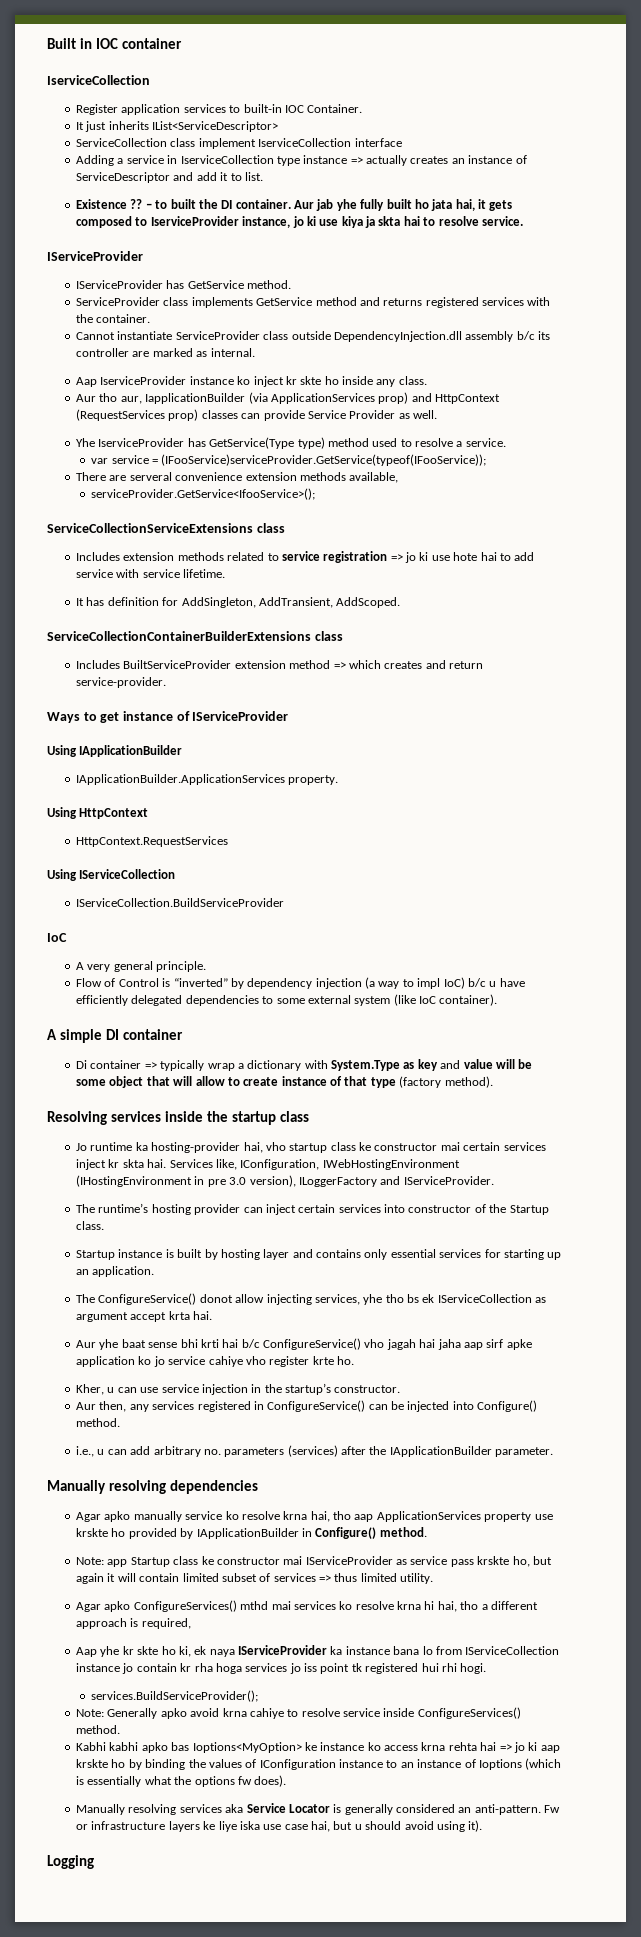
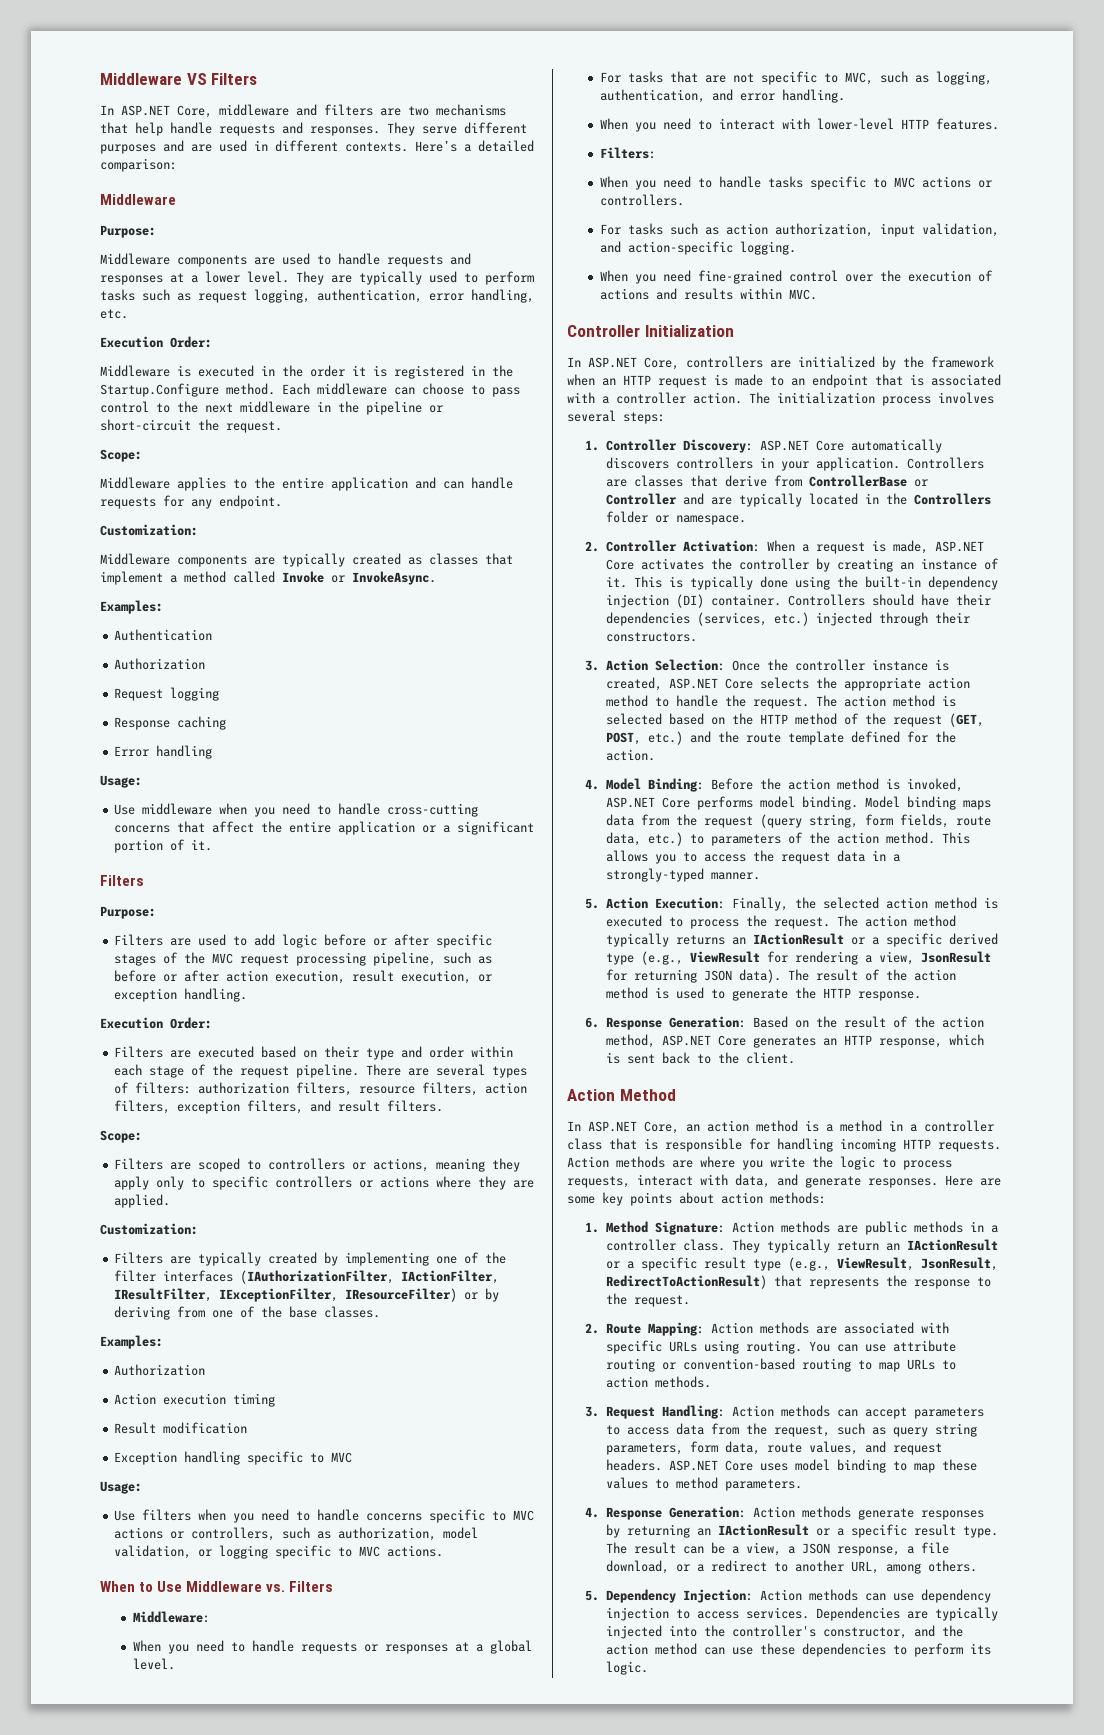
[47,38,182,49] [47,75,150,85] [76,104,363,115] [76,121,279,132] [76,138,402,149] [76,155,527,166] [76,172,263,183] [76,199,513,211] [76,216,523,228] [47,251,143,261] [76,280,292,289] [76,297,551,308] [76,314,151,323] [76,331,551,342] [76,348,255,357] [76,376,427,387] [76,392,501,404] [76,409,438,421] [76,437,506,449] [91,454,487,466] [76,472,399,483] [91,488,316,500] [47,523,285,533] [76,551,535,563] [76,569,226,578] [76,597,401,608] [47,631,343,641] [76,660,484,669] [76,677,167,688] [47,711,289,723] [47,745,183,757] [76,774,339,785] [47,807,149,819] [76,836,229,847] [47,869,176,881] [76,898,285,907] [47,933,67,942] [76,961,207,972] [76,977,525,989] [76,994,498,1006] [47,1029,183,1043] [76,1059,533,1071] [76,1076,493,1088] [47,1111,309,1125] [76,1142,546,1153] [76,1159,460,1170] [76,1175,494,1187] [76,1203,549,1215] [76,1221,105,1230] [76,1249,562,1260] [76,1266,155,1277] [76,1293,547,1305] [76,1311,213,1322] [76,1338,532,1350] [76,1356,355,1367] [76,1383,401,1395] [76,1400,538,1412] [76,1418,121,1427] [76,1445,554,1457] [47,1480,258,1494] [76,1511,553,1522] [76,1527,427,1539] [76,1556,552,1567] [76,1573,434,1584] [76,1600,538,1612] [76,1618,191,1629] [76,1645,560,1657] [76,1663,487,1674] [91,1690,259,1702] [76,1707,521,1719] [76,1725,121,1734] [76,1742,560,1753] [76,1758,562,1770] [76,1775,287,1787] [76,1803,561,1815] [76,1820,483,1832] [47,1855,94,1869] Built in IOC container // IserviceCollection // Register application services to built-in IOC Container. // It just inherits IList<ServiceDescriptor> // ServiceCollection class implement IserviceCollection interface // Adding a service in IserviceCollection type instance => actually creates an instance of ServiceDescriptor and add it to list. // Existence ?? – to built the DI container. Aur jab yhe fully built ho jata hai, it gets composed to IserviceProvider instance, jo ki use kiya ja skta hai to resolve service. // IServiceProvider // IServiceProvider has GetService method. // ServiceProvider class implements GetService method and returns registered services with the container. // Cannot instantiate ServiceProvider class outside DependencyInjection.dll assembly b/c its controller are marked as internal. // Aap IserviceProvider instance ko inject kr skte ho inside any class. // Aur tho aur, IapplicationBuilder (via ApplicationServices prop) and HttpContext (RequestServices prop) classes can provide Service Provider as well. // Yhe IserviceProvider has GetService(Type type) method used to resolve a service. // var service = (IFooService)serviceProvider.GetService(typeof(IFooService)); // There are serveral convenience extension methods available, // serviceProvider.GetService<IfooService>(); // ServiceCollectionServiceExtensions class // Includes extension methods related to service registration => jo ki use hote hai to add service with service lifetime. // It has definition for AddSingleton, AddTransient, AddScoped. // ServiceCollectionContainerBuilderExtensions class // Includes BuiltServiceProvider extension method => which creates and return service-provider. // Ways to get instance of IServiceProvider // Using IApplicationBuilder // IApplicationBuilder.ApplicationServices property. // Using HttpContext // HttpContext.RequestServices // Using IServiceCollection // IServiceCollection.BuildServiceProvider // IoC // A very general principle. // Flow of Control is “inverted” by dependency injection (a way to impl IoC) b/c u have efficiently delegated dependencies to some external system (like IoC container). // A simple DI container // Di container => typically wrap a dictionary with System.Type as key and value will be some object that will allow to create instance of that type (factory method). // Resolving services inside the startup class // Jo runtime ka hosting-provider hai, vho startup class ke constructor mai certain services inject kr skta hai. Services like, IConfiguration, IWebHostingEnvironment (IHostingEnvironment in pre 3.0 version), ILoggerFactory and IServiceProvider. // The runtime’s hosting provider can inject certain services into constructor of the Startup class. // Startup instance is built by hosting layer and contains only essential services for starting up an application. // The ConfigureService() donot allow injecting services, yhe tho bs ek IServiceCollection as argument accept krta hai. // Aur yhe baat sense bhi krti hai b/c ConfigureService() vho jagah hai jaha aap sirf apke application ko jo service cahiye vho register krte ho. // Kher, u can use service injection in the startup’s constructor. // Aur then, any services registered in ConfigureService() can be injected into Configure() method. // i.e., u can add arbitrary no. parameters (services) after the IApplicationBuilder parameter. // Manually resolving dependencies // Agar apko manually service ko resolve krna hai, tho aap ApplicationServices property use krskte ho provided by IApplicationBuilder in Configure() method. // Note: app Startup class ke constructor mai IServiceProvider as service pass krskte ho, but again it will contain limited subset of services => thus limited utility. // Agar apko ConfigureServices() mthd mai services ko resolve krna hi hai, tho a different approach is required, // Aap yhe kr skte ho ki, ek naya IServiceProvider ka instance bana lo from IServiceCollection instance jo contain kr rha hoga services jo iss point tk registered hui rhi hogi. // services.BuildServiceProvider(); // Note: Generally apko avoid krna cahiye to resolve service inside ConfigureServices() method. // Kabhi kabhi apko bas Ioptions<MyOption> ke instance ko access krna rehta hai => jo ki aap krskte ho by binding the values of IConfiguration instance to an instance of Ioptions (which is essentially what the options fw does). // Manually resolving services aka Service Locator is generally considered an anti-pattern. Fw or infrastructure layers ke liye iska use case hai, but u should avoid using it). // Logging -> [100,73,258,85] [100,104,506,118] [100,122,527,136] [100,140,534,154] [100,158,177,172] [100,194,176,205] [100,225,156,238] [100,253,471,267] [100,271,534,285] [100,289,534,303] [100,309,128,319] [100,336,212,348] [100,365,513,379] [100,383,520,397] [100,401,443,415] [100,419,282,433] [100,449,142,462] [100,477,513,491] [100,495,282,509] [100,524,198,536] [100,553,513,567] [100,571,436,585] [100,600,163,614] [114,629,213,641] [114,658,206,670] [114,687,220,701] [114,716,227,730] [114,745,213,759] [100,775,142,788] [114,803,479,817] [114,821,535,835] [114,839,213,853] [100,875,144,886] [100,906,156,919] [114,934,493,948] [114,952,493,966] [114,970,493,984] [114,988,248,1002] [100,1017,212,1029] [114,1046,514,1060] [114,1064,528,1078] [114,1082,528,1096] [114,1100,444,1114] [100,1130,142,1143] [114,1158,521,1172] [114,1176,535,1190] [114,1194,171,1208] [100,1223,198,1235] [114,1252,507,1266] [114,1270,500,1284] [114,1288,500,1302] [114,1306,381,1320] [100,1335,163,1349] [114,1364,206,1376] [114,1393,276,1407] [114,1422,248,1434] [114,1451,353,1465] [100,1481,142,1494] [114,1509,535,1523] [114,1527,479,1541] [114,1545,444,1559] [100,1581,334,1592] [132,1611,210,1623] [132,1640,532,1654] [132,1658,175,1670] [599,71,992,85] [599,89,845,103] [599,118,999,132] [599,147,656,159] [599,176,992,190] [599,194,684,206] [599,223,999,237] [599,241,796,255] [599,270,993,284] [599,288,817,300] [567,325,734,337] [567,356,994,370] [567,374,1001,388] [567,392,994,406] [567,410,665,424] [585,439,942,453] [605,457,984,471] [605,475,928,487] [605,493,991,507] [605,511,746,525] [585,540,984,554] [605,558,999,572] [605,576,998,590] [605,594,991,608] [605,612,970,626] [605,632,697,642] [585,659,949,671] [605,677,970,691] [605,695,956,709] [605,713,984,727] [605,731,956,745] [605,749,655,761] [585,778,963,792] [605,796,991,810] [605,814,991,828] [605,832,970,846] [605,850,900,864] [605,868,760,882] [585,897,998,911] [605,915,956,929] [605,933,998,947] [605,951,991,965] [605,969,956,983] [605,987,921,1001] [585,1016,984,1030] [605,1034,984,1048] [605,1052,795,1064] [567,1089,676,1101] [567,1120,994,1134] [567,1138,1001,1152] [567,1156,952,1170] [567,1174,1001,1188] [567,1192,826,1206] [585,1221,998,1235] [605,1239,998,1253] [605,1257,998,1271] [605,1275,991,1289] [605,1293,690,1307] [585,1322,949,1336] [605,1340,956,1354] [605,1358,956,1372] [605,1376,711,1388] [585,1405,984,1419] [605,1423,977,1437] [605,1441,942,1455] [605,1459,977,1473] [605,1477,802,1491] [585,1506,984,1520] [605,1524,998,1538] [605,1542,949,1556] [605,1560,977,1574] [585,1589,991,1603] [605,1607,998,1621] [605,1625,963,1639] [605,1643,991,1657] [605,1661,648,1675] Middleware VS Filters // In ASP.NET Core, middleware and filters are two mechanisms that help handle requests and responses. They serve different purposes and are used in different contexts. Here’s a detailed comparison: // Middleware // Purpose: // Middleware components are used to handle requests and responses at a lower level. They are typically used to perform tasks such as request logging, authentication, error handling, etc. // Execution Order: // Middleware is executed in the order it is registered in the Startup.Configure method. Each middleware can choose to pass control to the next middleware in the pipeline or short-circuit the request. // Scope: // Middleware applies to the entire application and can handle requests for any endpoint. // Customization: // Middleware components are typically created as classes that implement a method called Invoke or InvokeAsync. // Examples: // Authentication // Authorization // Request logging // Response caching // Error handling // Usage: // Use middleware when you need to handle cross-cutting concerns that affect the entire application or a significant portion of it. // Filters // Purpose: // Filters are used to add logic before or after specific stages of the MVC request processing pipeline, such as before or after action execution, result execution, or exception handling. // Execution Order: // Filters are executed based on their type and order within each stage of the request pipeline. There are several types of filters: authorization filters, resource filters, action filters, exception filters, and result filters. // Scope: // Filters are scoped to controllers or actions, meaning they apply only to specific controllers or actions where they are applied. // Customization: // Filters are typically created by implementing one of the filter interfaces (IAuthorizationFilter, IActionFilter, IResultFilter, IExceptionFilter, IResourceFilter) or by deriving from one of the base classes. // Examples: // Authorization // Action execution timing // Result modification // Exception handling specific to MVC // Usage: // Use filters when you need to handle concerns specific to MVC actions or controllers, such as authorization, model validation, or logging specific to MVC actions. // When to Use Middleware vs. Filters // Middleware: // When you need to handle requests or responses at a global level. // For tasks that are not specific to MVC, such as logging, authentication, and error handling. // When you need to interact with lower-level HTTP features. // Filters: // When you need to handle tasks specific to MVC actions or controllers. // For tasks such as action authorization, input validation, and action-specific logging. // When you need fine-grained control over the execution of actions and results within MVC. // Controller Initialization // In ASP.NET Core, controllers are initialized by the framework when an HTTP request is made to an endpoint that is associated with a controller action. The initialization process involves several steps: // 1. Controller Discovery: ASP.NET Core automatically discovers controllers in your application. Controllers are classes that derive from ControllerBase or Controller and are typically located in the Controllers folder or namespace. // 2. Controller Activation: When a request is made, ASP.NET Core activates the controller by creating an instance of it. This is typically done using the built-in dependency injection (DI) container. Controllers should have their dependencies (services, etc.) injected through their constructors. // 3. Action Selection: Once the controller instance is created, ASP.NET Core selects the appropriate action method to handle the request. The action method is selected based on the HTTP method of the request (GET, POST, etc.) and the route template defined for the action. // 4. Model Binding: Before the action method is invoked, ASP.NET Core performs model binding. Model binding maps data from the request (query string, form fields, route data, etc.) to parameters of the action method. This allows you to access the request data in a strongly-typed manner. // 5. Action Execution: Finally, the selected action method is executed to process the request. The action method typically returns an IActionResult or a specific derived type (e.g., ViewResult for rendering a view, JsonResult for returning JSON data). The result of the action method is used to generate the HTTP response. // 6. Response Generation: Based on the result of the action method, ASP.NET Core generates an HTTP response, which is sent back to the client. // Action Method // In ASP.NET Core, an action method is a method in a controller class that is responsible for handling incoming HTTP requests. Action methods are where you write the logic to process requests, interact with data, and generate responses. Here are some key points about action methods: // 1. Method Signature: Action methods are public methods in a controller class. They typically return an IActionResult or a specific result type (e.g., ViewResult, JsonResult, RedirectToActionResult) that represents the response to the request. // 2. Route Mapping: Action methods are associated with specific URLs using routing. You can use attribute routing or convention-based routing to map URLs to action methods. // 3. Request Handling: Action methods can accept parameters to access data from the request, such as query string parameters, form data, route values, and request headers. ASP.NET Core uses model binding to map these values to method parameters. // 4. Response Generation: Action methods generate responses by returning an IActionResult or a specific result type. The result can be a view, a JSON response, a file download, or a redirect to another URL, among others. // 5. Dependency Injection: Action methods can use dependency injection to access services. Dependencies are typically injected into the controller's constructor, and the action method can use these dependencies to perform its logic.

